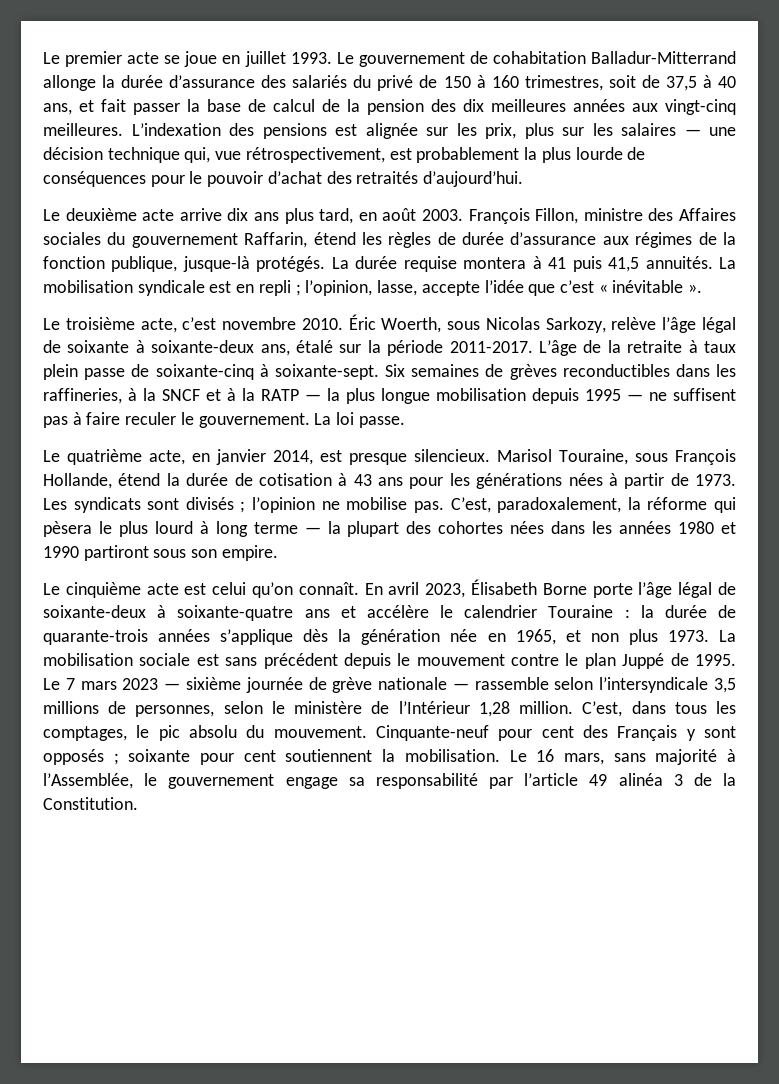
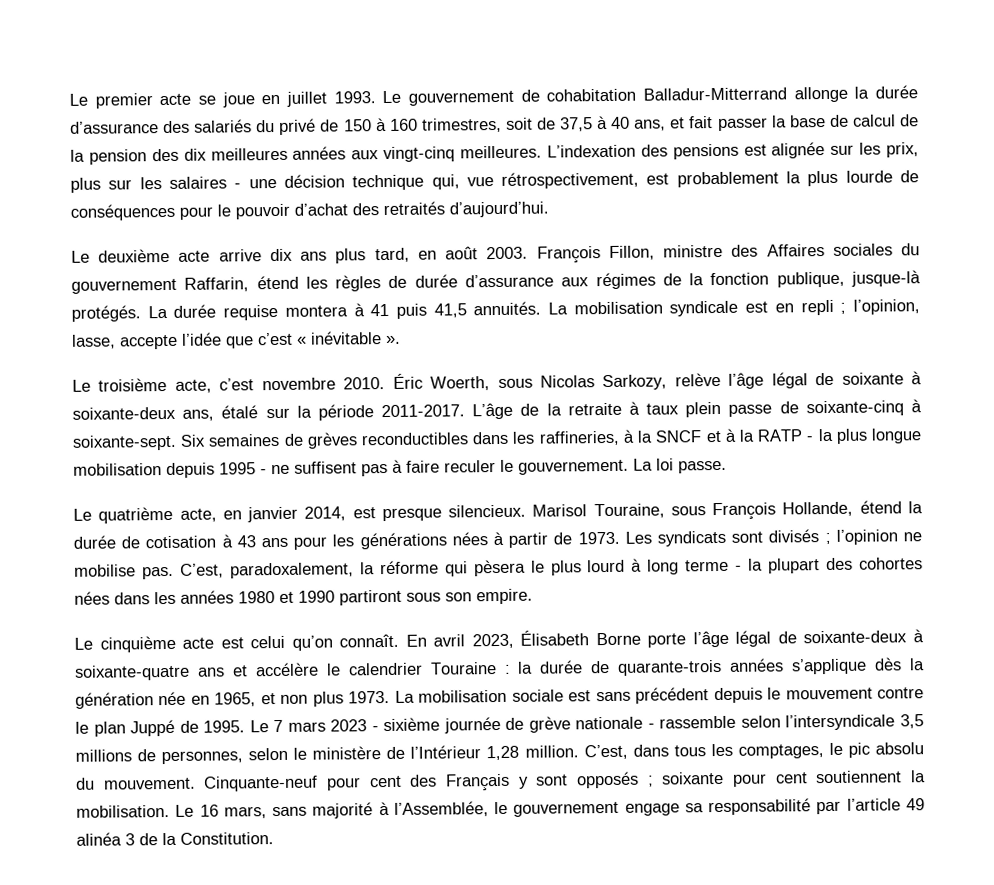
[684,129,701,136] — -> [234,183,242,189] -
[305,394,321,401] — -> [806,436,815,442] -
[627,394,643,401] — -> [260,469,267,475] -
[304,527,321,534] — -> [735,565,743,571] -
[164,683,181,690] — -> [371,726,379,732] -
[452,683,469,690] — -> [647,723,655,729] -

